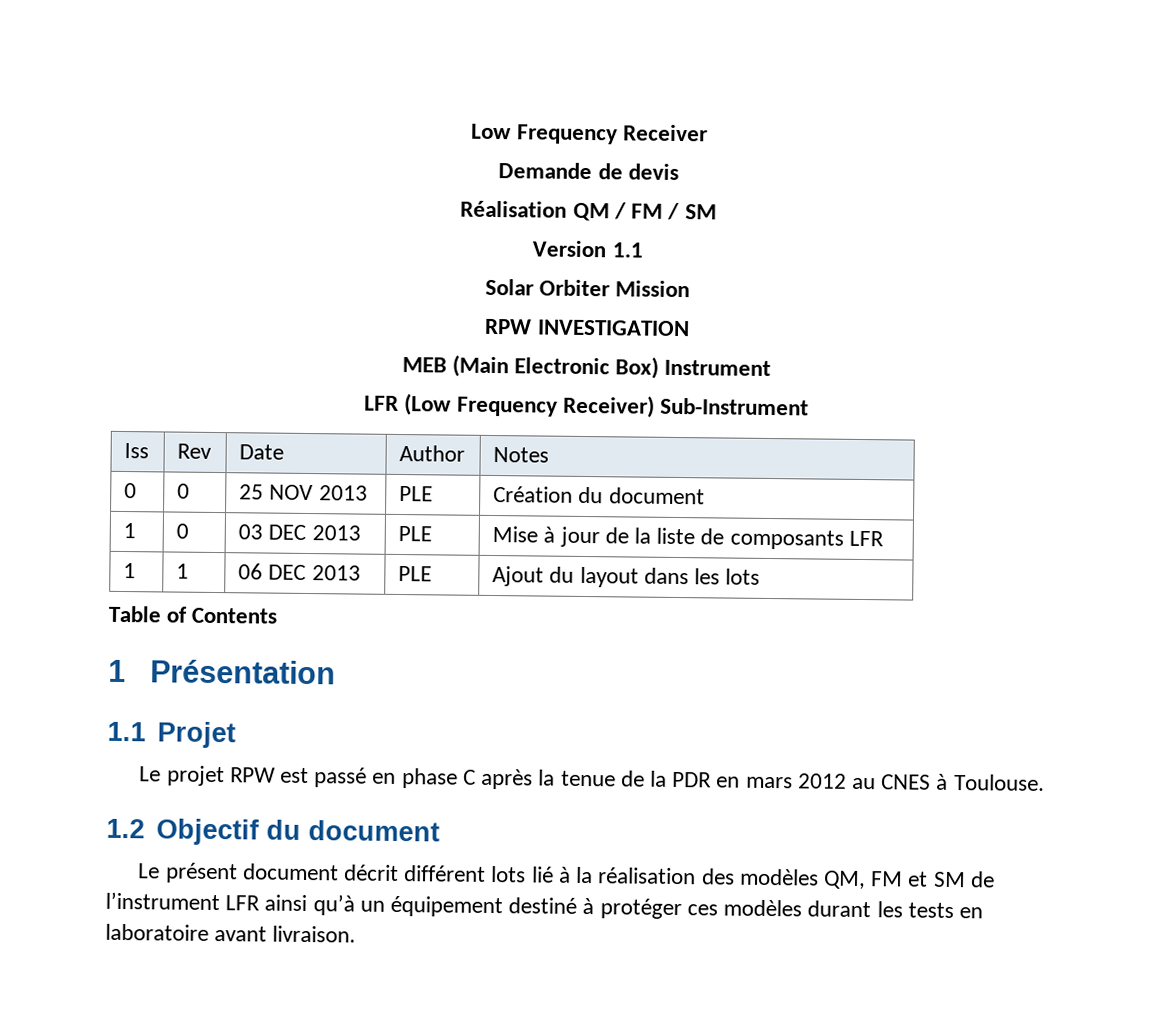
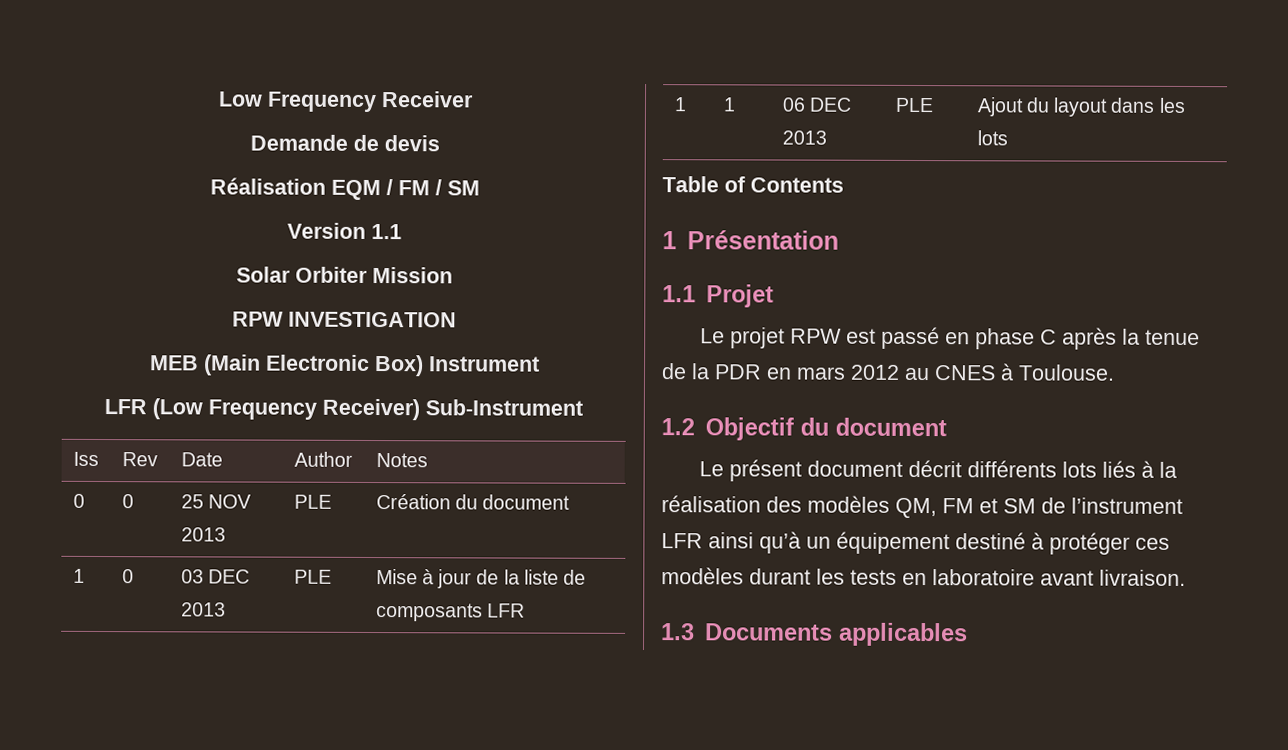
[572,202,610,222] QM -> [330,179,381,201] EQM
[404,865,554,883] différent lots lié -> [967,460,1137,478] différents lots liés
(357, 934) none -> [661,622,968,647] // 1.3 Documents applicables

